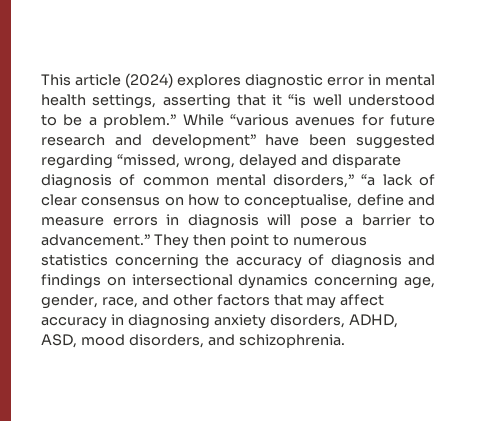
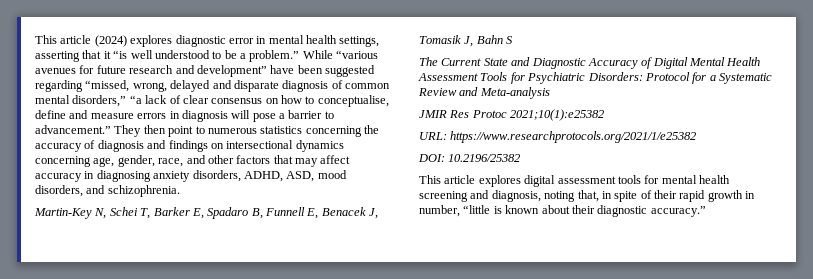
(345, 341) none -> [34,207,379,219] [419,35,514,47] [419,57,761,69] [418,72,772,84] [418,87,550,99] [419,109,605,121] [419,131,697,143] [418,154,521,162] [419,175,730,187] [419,190,756,202] [419,205,706,217] // Martin-Key N, Schei T, Barker E, Spadaro B, Funnell E, Benacek J, Tomasik J, Bahn S // The Current State and Diagnostic Accuracy of Digital Mental Health Assessment Tools for Psychiatric Disorders: Protocol for a Systematic Review and Meta-analysis // JMIR Res Protoc 2021;10(1):e25382 // URL: https://www.researchprotocols.org/2021/1/e25382 // DOI: 10.2196/25382 // This article explores digital assessment tools for mental health screening and diagnosis, noting that, in spite of their rapid growth in number, “little is known about their diagnostic accuracy.”

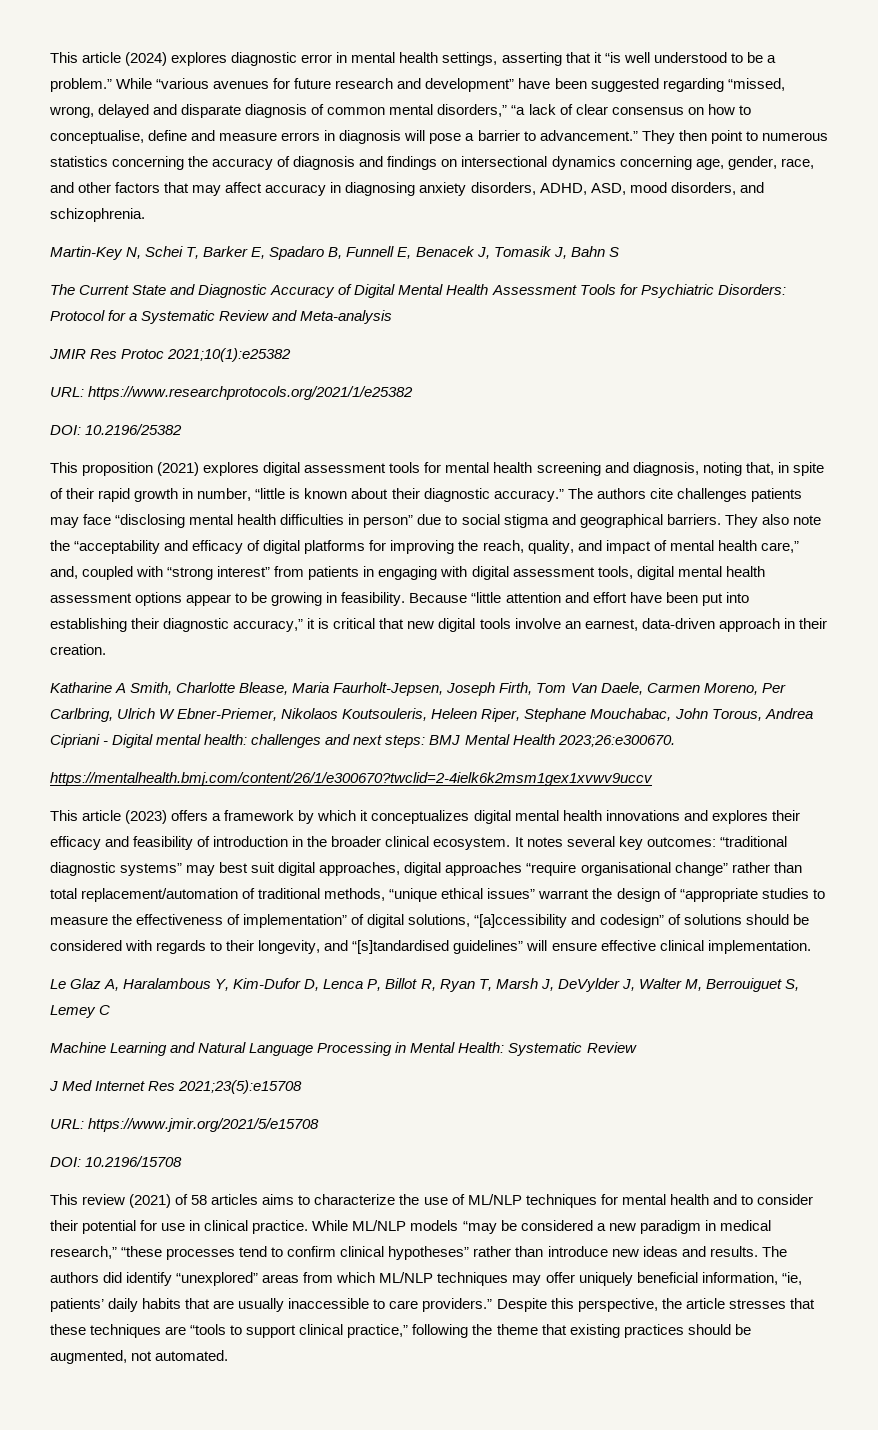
[444,175,476,184] article -> [82,462,200,476] proposition (2021)
(706, 211) none -> [567,488,802,502] [50,514,821,528] [50,540,799,554] [50,566,765,580] [50,592,749,606] [50,618,827,632] [50,644,106,655] [50,682,786,696] [50,708,813,722] [50,734,675,748] [50,772,653,786] [50,810,800,824] [50,836,787,850] [50,862,802,876] [50,888,825,902] [50,914,809,928] [50,940,811,954] [50,978,799,992] [50,1005,111,1018] [50,1042,637,1056] [49,1080,303,1094] [50,1118,320,1132] [50,1156,183,1167] [50,1194,813,1208] [50,1220,771,1234] [50,1246,787,1260] [50,1272,802,1286] [50,1298,815,1312] [50,1324,751,1338] [50,1350,229,1364] The authors cite challenges patients may face “disclosing mental health difficulties in person” due to social stigma and geographical barriers. They also note the “acceptability and efficacy of digital platforms for improving the reach, quality, and impact of mental health care,” and, coupled with “strong interest” from patients in engaging with digital assessment tools, digital mental health assessment options appear to be growing in feasibility. Because “little attention and effort have been put into establishing their diagnostic accuracy,” it is critical that new digital tools involve an earnest, data-driven approach in their creation. // Katharine A Smith, Charlotte Blease, Maria Faurholt-Jepsen, Joseph Firth, Tom Van Daele, Carmen Moreno, Per Carlbring, Ulrich W Ebner-Priemer, Nikolaos Koutsouleris, Heleen Riper, Stephane Mouchabac, John Torous, Andrea Cipriani - Digital mental health: challenges and next steps: BMJ Mental Health 2023;26:e300670. // https://mentalhealth.bmj.com/content/26/1/e300670?twclid=2-4ielk6k2msm1gex1xvwv9uccv // This article (2023) offers a framework by which it conceptualizes digital mental health innovations and explores their efficacy and feasibility of introduction in the broader clinical ecosystem. It notes several key outcomes: “traditional diagnostic systems” may best suit digital approaches, digital approaches “require organisational change” rather than total replacement/automation of traditional methods, “unique ethical issues” warrant the design of “appropriate studies to measure the effectiveness of implementation” of digital solutions, “[a]ccessibility and codesign” of solutions should be considered with regards to their longevity, and “[s]tandardised guidelines” will ensure effective clinical implementation. // Le Glaz A, Haralambous Y, Kim-Dufor D, Lenca P, Billot R, Ryan T, Marsh J, DeVylder J, Walter M, Berrouiguet S, Lemey C // Machine Learning and Natural Language Processing in Mental Health: Systematic Review // J Med Internet Res 2021;23(5):e15708 // URL: https://www.jmir.org/2021/5/e15708 // DOI: 10.2196/15708 // This review (2021) of 58 articles aims to characterize the use of ML/NLP techniques for mental health and to consider their potential for use in clinical practice. While ML/NLP models “may be considered a new paradigm in medical research,” “these processes tend to confirm clinical hypotheses” rather than introduce new ideas and results. The authors did identify “unexplored” areas from which ML/NLP techniques may offer uniquely beneficial information, “ie, patients’ daily habits that are usually inaccessible to care providers.” Despite this perspective, the article stresses that these techniques are “tools to support clinical practice,” following the theme that existing practices should be augmented, not automated.

